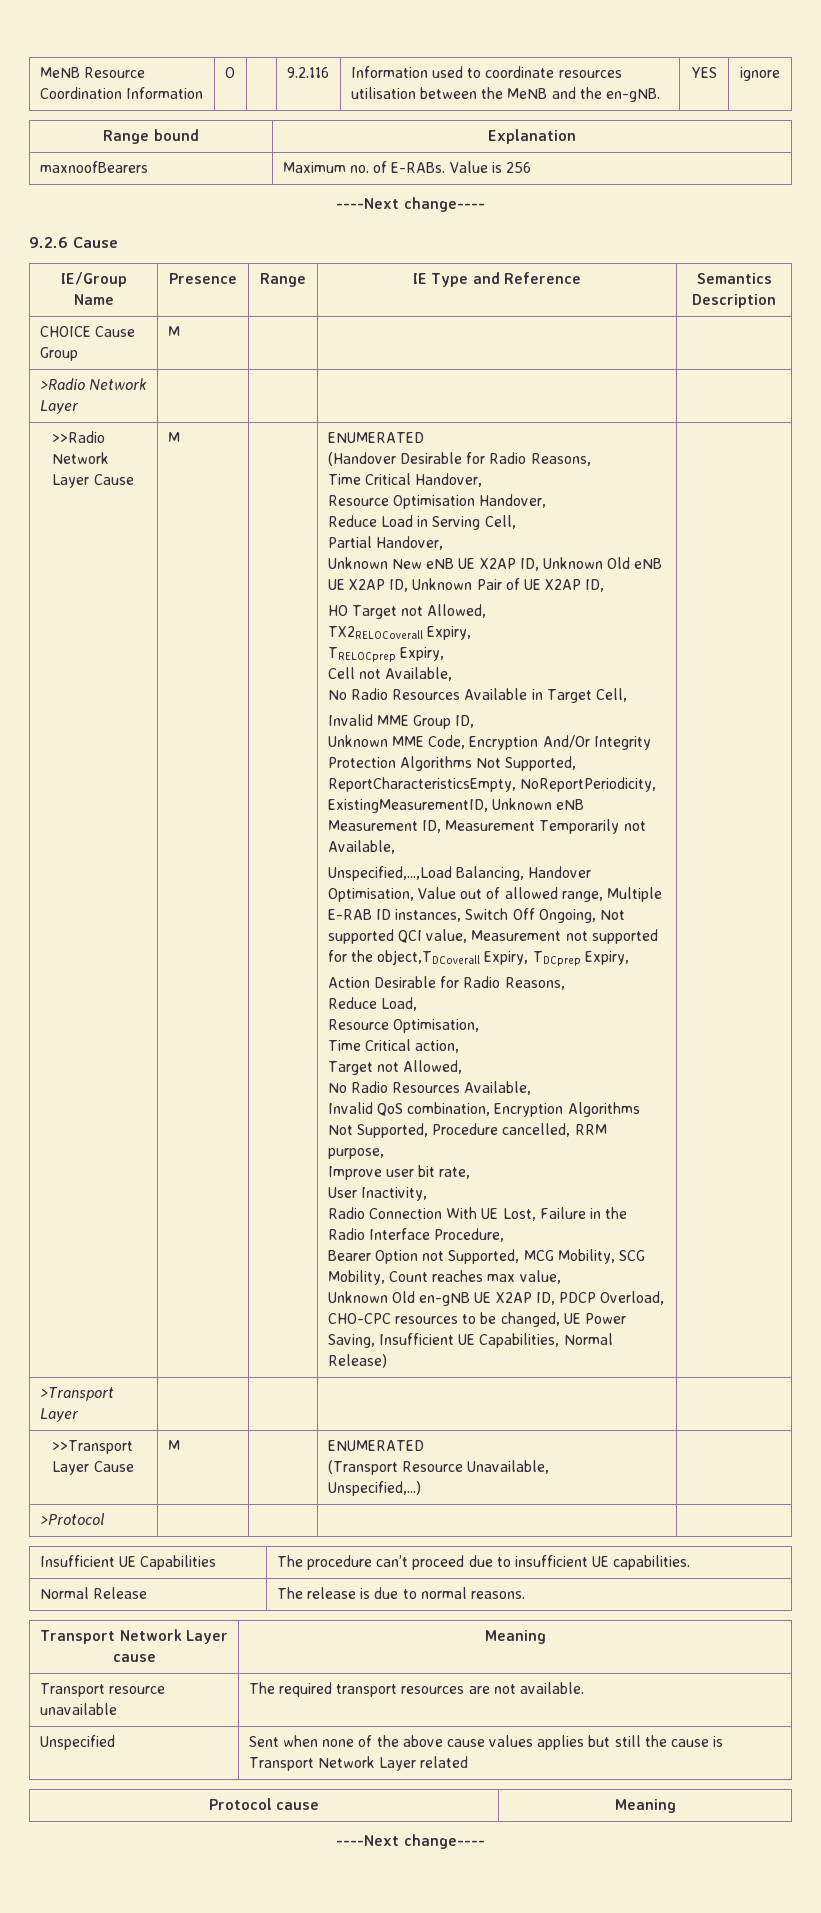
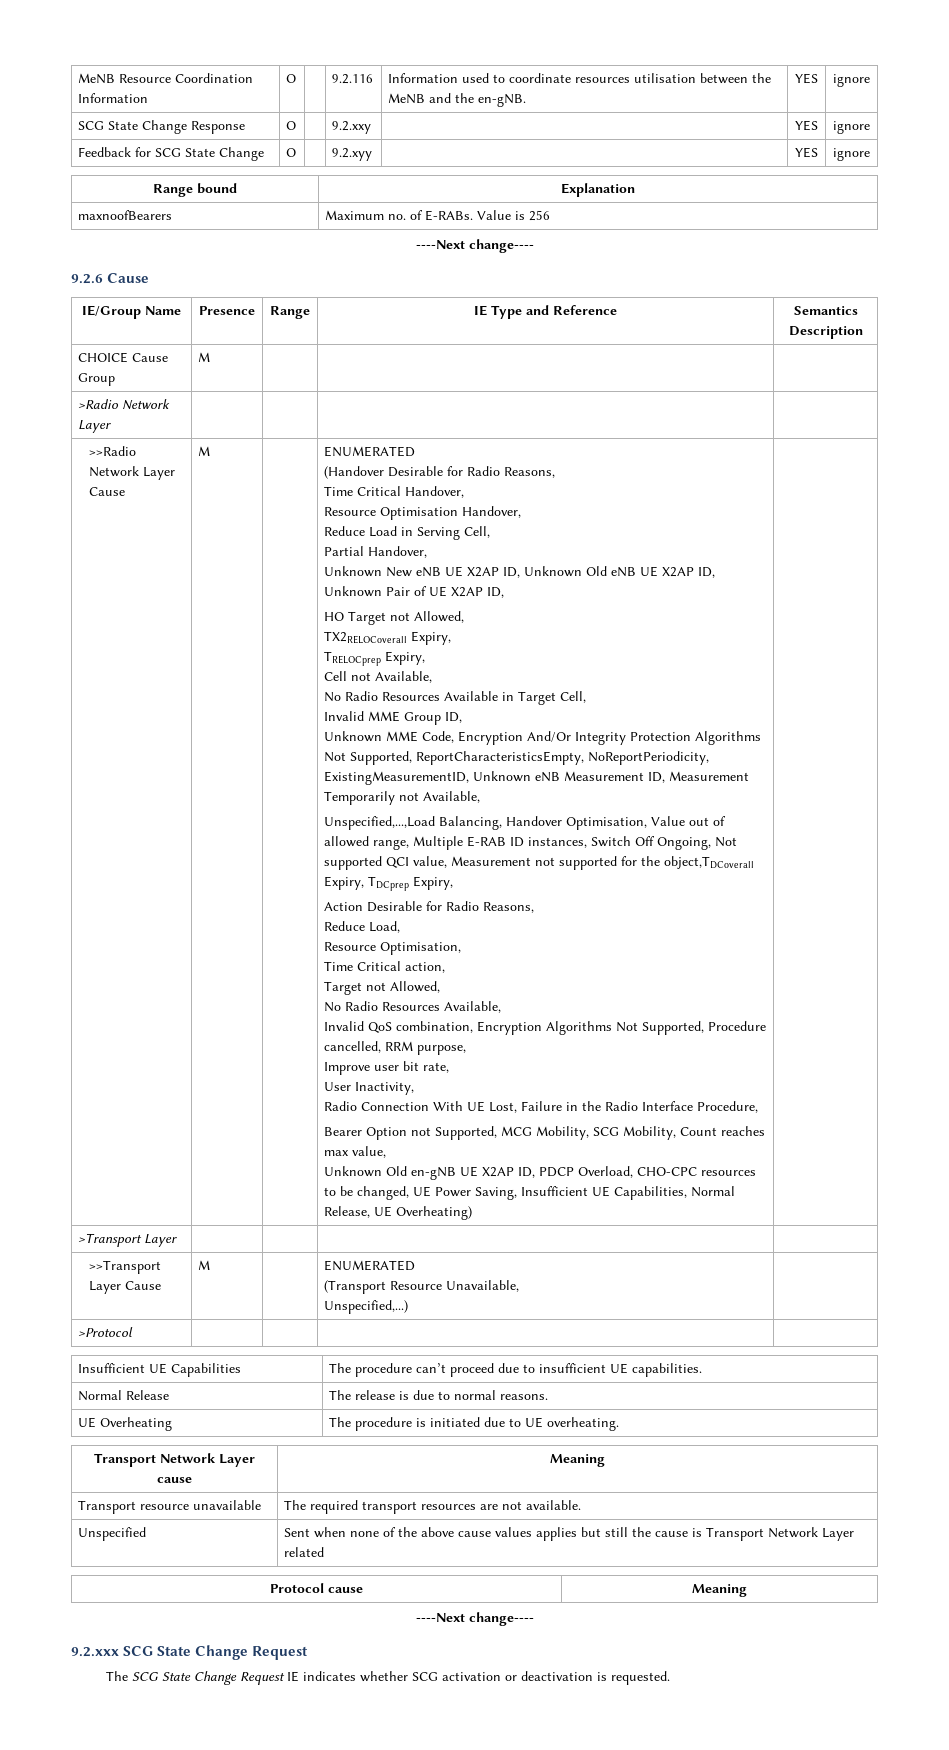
(780, 74) none -> [77,120,245,134] [285,121,296,130] [331,121,371,134] [795,120,818,131] [833,121,870,134] [77,147,264,161] [285,148,296,157] [331,148,372,161] [795,147,818,158] [833,148,870,161] // SCG State Change Response | O | | 9.2.xxy | | YES | ignore // Feedback for SCG State Change | O | | 9.2.xyy | | YES | ignore
[327,1354,387,1368] Release) -> [323,1206,472,1220] Release, UE Overheating)
(525, 1595) none -> [77,1417,172,1431] [328,1417,619,1431] // UE Overheating | The procedure is initiated due to UE overheating.
(485, 1841) none -> [71,1645,309,1660] [106,1671,671,1685] // 9.2.xxx SCG State Change Request // The SCG State Change Request IE indicates whether SCG activation or deactivation is requested.

